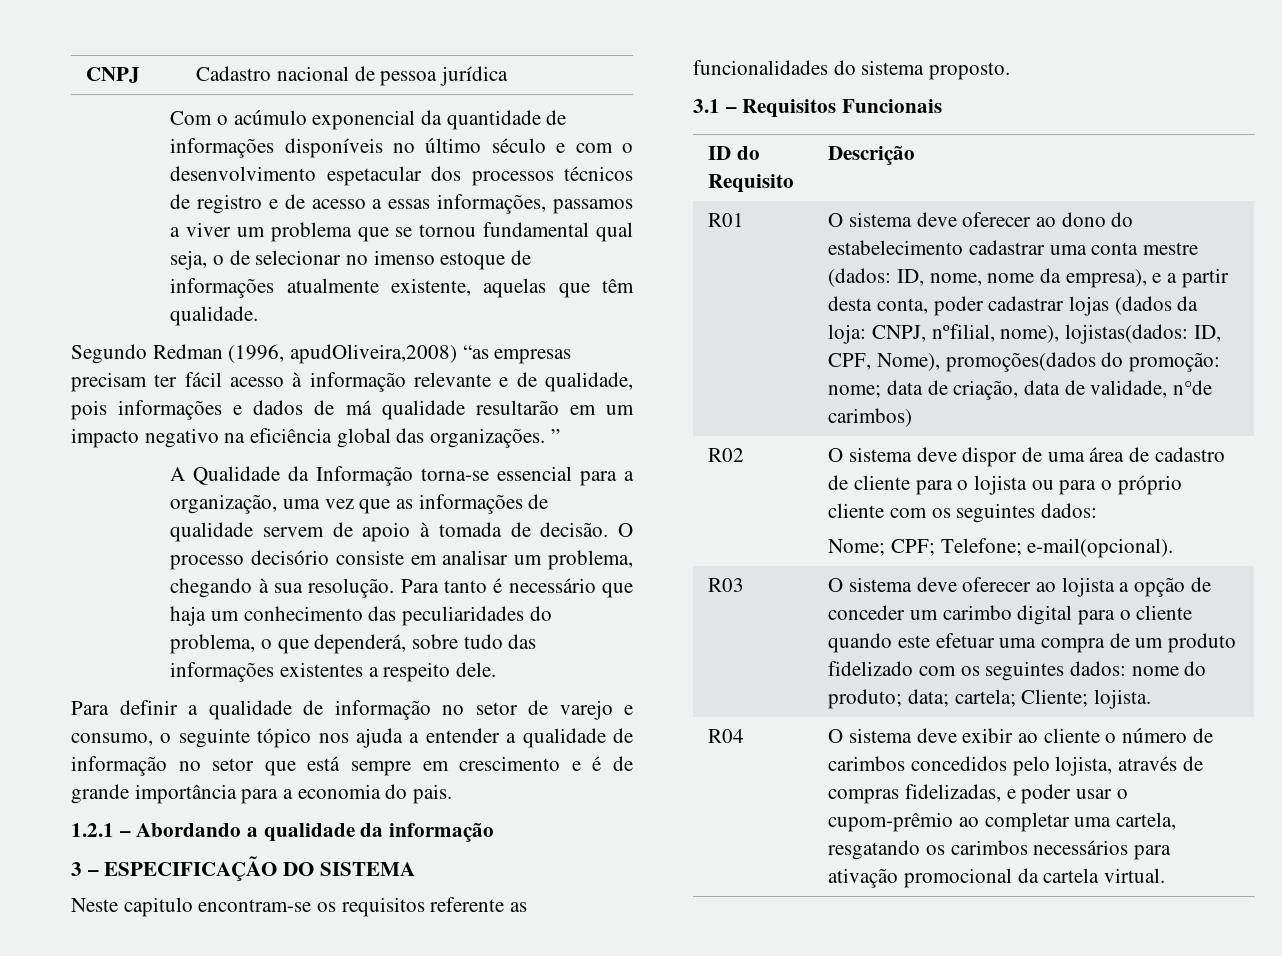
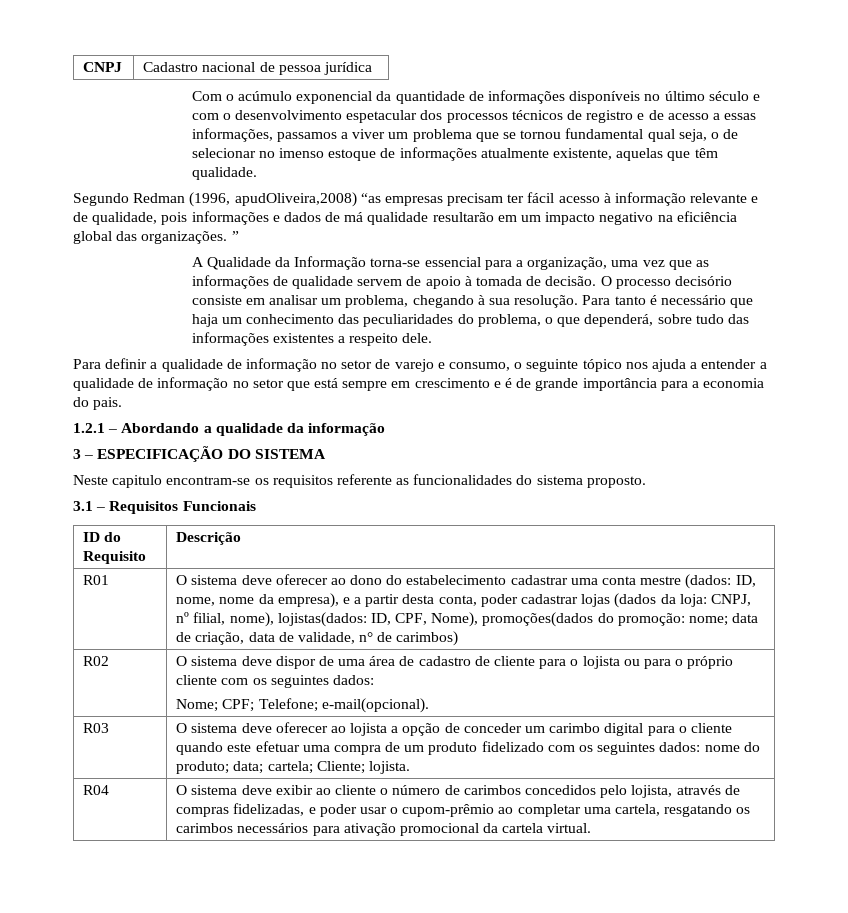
[931,324,995,342] nºfilial, -> [176,612,226,625] nº filial,
[1173,380,1213,395] n°de -> [359,632,393,642] n° de

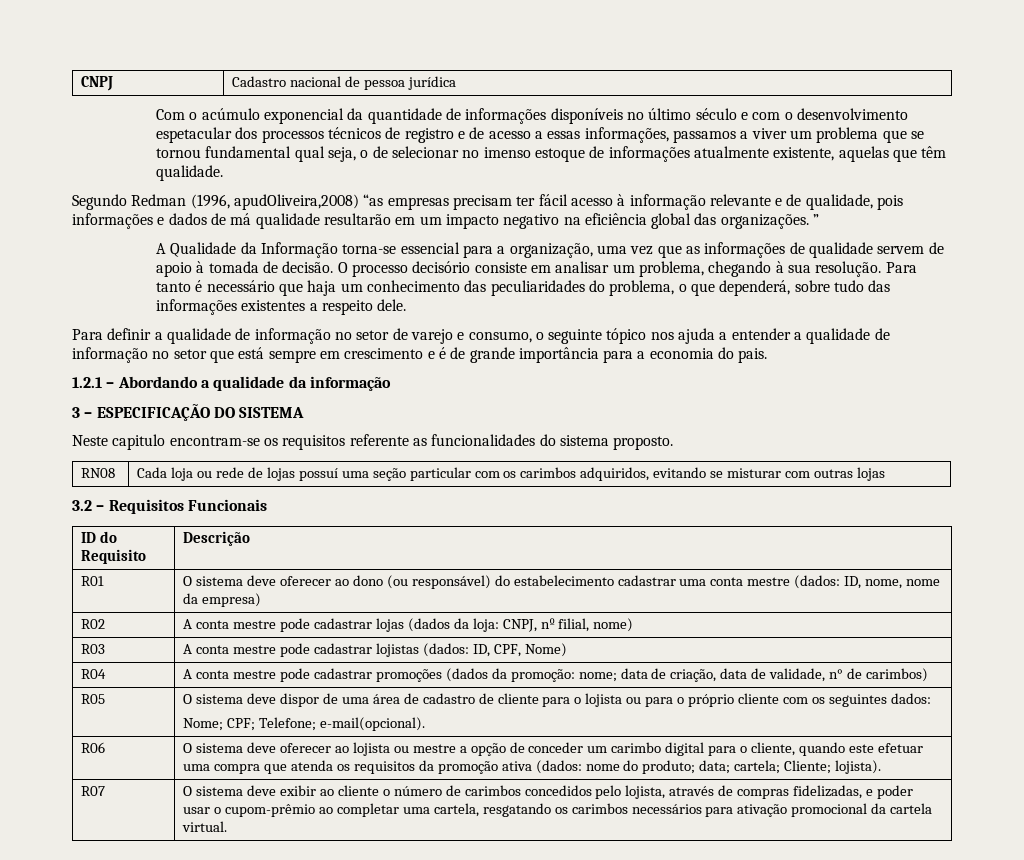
[73,501,93,511] // 3.1 -> [81,468,116,478] [137,467,885,481] [72,500,92,511] // RN08 | Cada loja ou rede de lojas possuí uma seção particular com os carimbos adquiridos, evitando se misturar com outras lojas // 3.2
(383, 580) none -> [386,575,491,589] (ou responsável)
[277,593,518,608] empresa), e a partir desta conta, poder -> [202,593,262,607] [81,619,106,629] [183,618,311,632] empresa) // R02 | A conta mestre pode
[229,612,614,627] nome), lojistas(dados: ID, CPF, Nome), promoções(dados do -> [593,618,634,632] [81,644,106,654] [183,643,567,657] [81,669,107,679] [183,668,507,682] nome) // R03 | A conta mestre pode cadastrar lojistas (dados: ID, CPF, Nome) // R04 | A conta mestre pode cadastrar promoções (dados da
[83,656,110,666] R02 -> [81,694,106,704] R05
[83,723,110,733] R03 -> [81,742,106,753] R06
(388, 729) none -> [393,744,456,753] ou mestre
[690,723,732,733] cliente -> [750,742,795,756] cliente,
[385,741,701,755] de um produto fidelizado com os seguintes dados: -> [264,760,582,774] que atenda os requisitos da promoção ativa (dados:
[368,761,410,774] [83,785,110,795] lojista. // R04 -> [835,760,882,774] [81,786,106,796] lojista). // R07

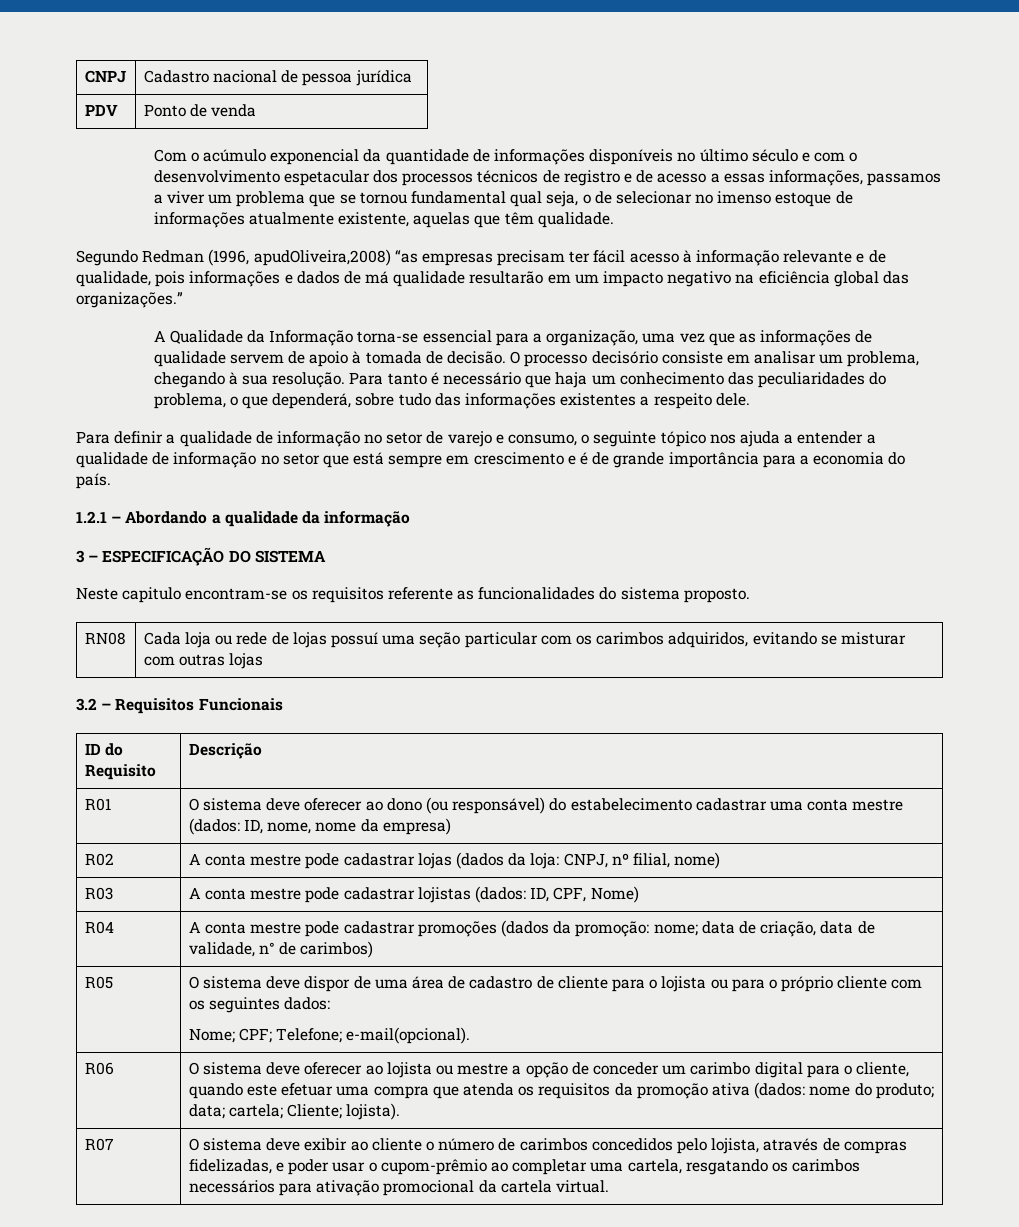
(457, 83) none -> [84,104,118,116] [143,104,257,117] // PDV | Ponto de venda
[720,214,820,229] organizações. ” -> [76,292,183,308] organizações.”
[738,348,768,363] pais. -> [76,473,111,489] país.

